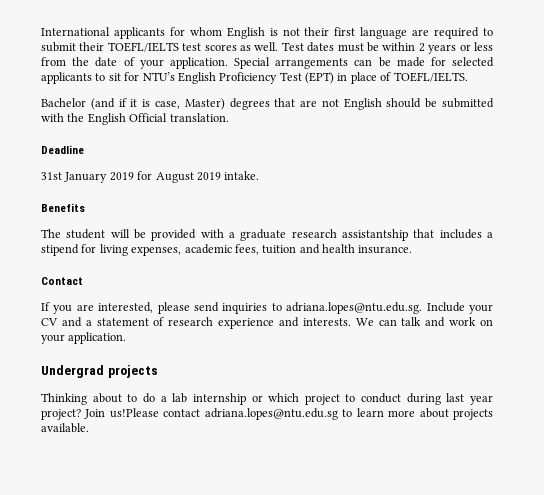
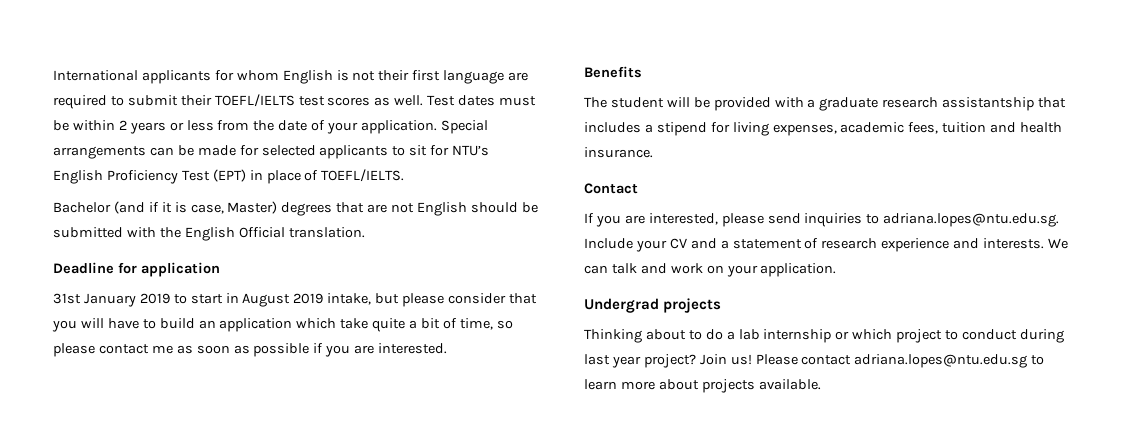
(84, 149) none -> [118,262,220,277] for application
[137,171,260,183] for August 2019 intake. -> [173,293,537,307] [52,318,513,332] [53,343,448,357] to start in August 2019 intake, but please consider that you will have to build an application which take quite a bit of time, so please contact me as soon as possible if you are interested.
[109,408,159,418] us!Please -> [730,354,798,365] us! Please

